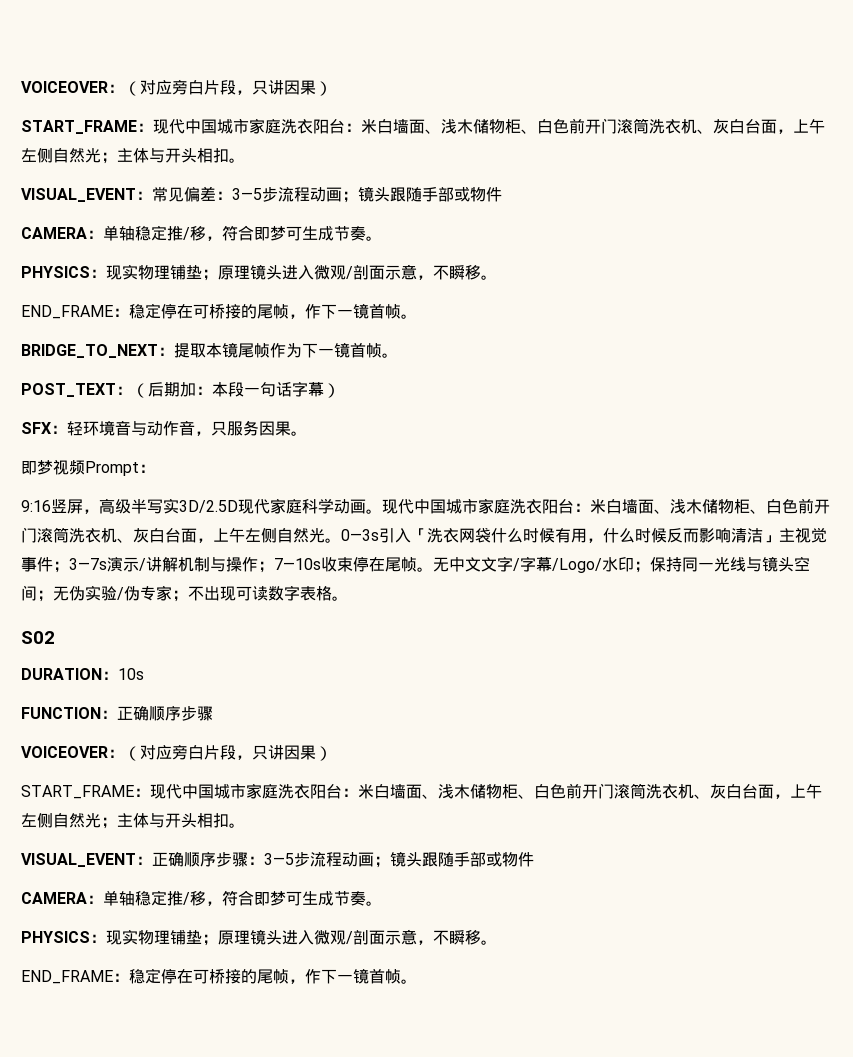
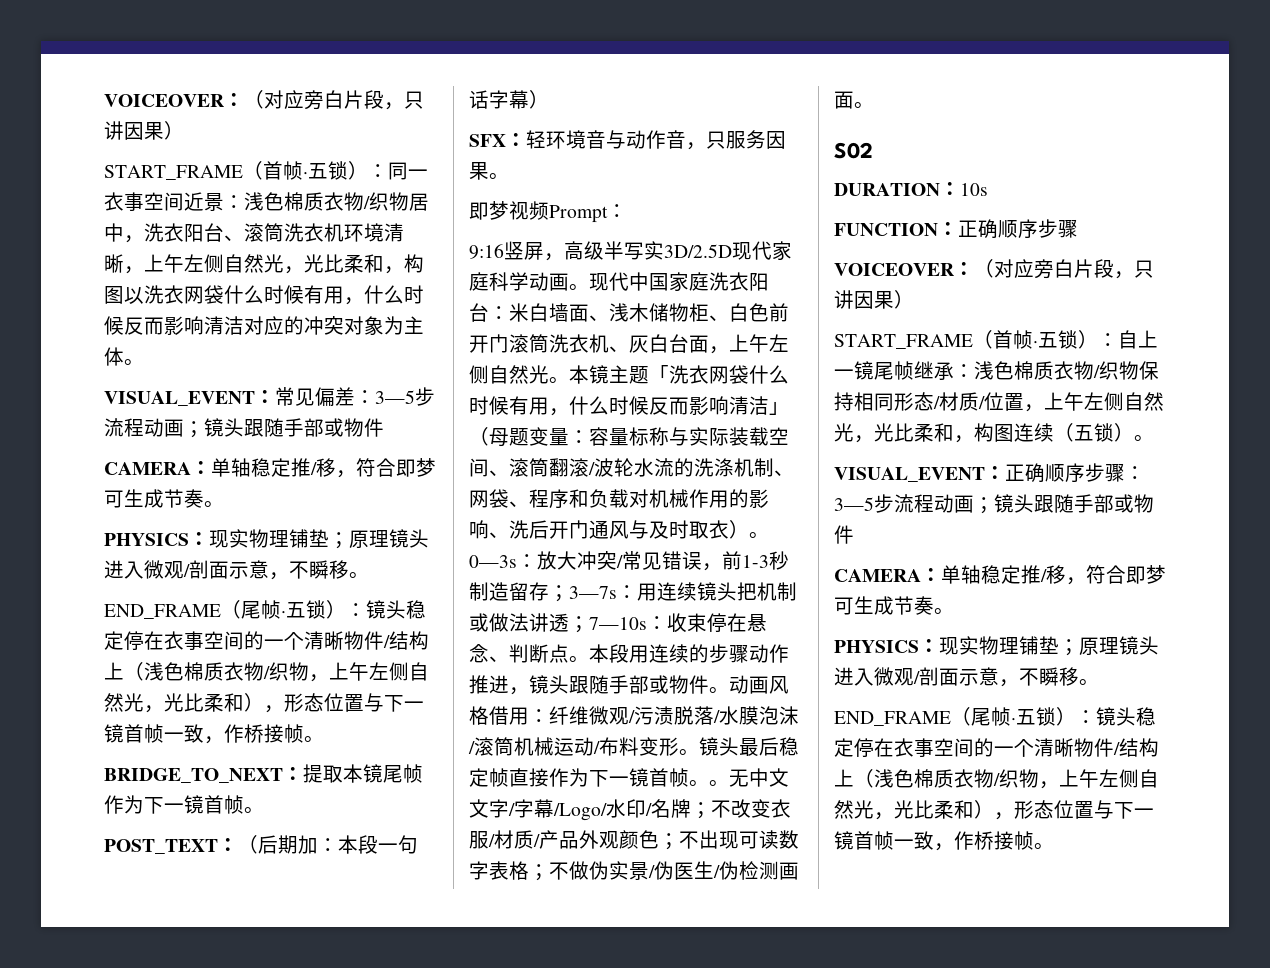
[21,79,332,96] [21,118,825,134] [21,148,229,164] VOICEOVER：（对应旁白片段，只讲因果） // START_FRAME：现代中国城市家庭洗衣阳台：米白墙面、浅木储物柜、白色前开门滚筒洗衣机、灰白台面，上午左侧自然光；主体与开头相扣 -> [104,90,424,110] [104,121,184,140] [104,161,428,180] [104,192,429,211] [104,223,404,243] [104,254,424,274] [104,285,424,305] [104,316,424,335] [104,347,124,366] VOICEOVER：（对应旁白片段，只讲因果） // START_FRAME（首帧·五锁）：同一衣事空间近景：浅色棉质衣物/织物居中，洗衣阳台、滚筒洗衣机环境清晰，上午左侧自然光，光比柔和，构图以洗衣网袋什么时候有用，什么时候反而影响清洁对应的冲突对象为主体
[113,303,385,319] ：稳定停在可桥接的尾帧，作下一镜首 -> [221,600,426,619] [104,631,429,650] [104,662,429,682] [104,693,424,713] [104,724,284,744] （尾帧·五锁）：镜头稳定停在衣事空间的一个清晰物件/结构上（浅色棉质衣物/织物，上午左侧自然光，光比柔和），形态位置与下一镜首帧一致，作桥接
[446,498,478,514] 城市 -> (669, 282) none
[341,528,411,543] 0—3s引入 -> [569,365,649,384] 本镜主题
[779,527,827,543] [21,556,417,573] 主视觉事件；3—7s演示/讲解机制与操作；7—10s收束停在尾帧 -> [469,427,789,447] [469,458,794,477] [469,489,769,509] [469,520,769,539] [469,551,789,571] [469,582,797,602] [469,613,767,633] [469,644,789,663] [469,675,789,695] [469,706,799,725] [468,737,799,756] [469,768,709,787] （母题变量：容量标称与实际装载空间、滚筒翻滚/波轮水流的洗涤机制、网袋、程序和负载对机械作用的影响、洗后开门通风与及时取衣）。0—3s：放大冲突/常见错误，前1-3秒制造留存；3—7s：用连续镜头把机制或做法讲透；7—10s：收束停在悬念、判断点。本段用连续的步骤动作推进，镜头跟随手部或物件。动画风格借用：纤维微观/污渍脱落/水膜泡沫/滚筒机械运动/布料变形。镜头最后稳定帧直接作为下一镜首帧。
[634,556,810,573] [21,585,172,602] ；保持同一光线与镜头空间；无伪实验/伪专家 -> [645,799,791,819] [469,830,659,849] /名牌；不改变衣服/材质/产品外观颜色
(332, 593) none -> [529,861,799,881] [834,91,854,109] ；不做伪实景/伪医生/伪检测画面
[134,783,822,799] [21,813,229,829] ：现代中国城市家庭洗衣阳台：米白墙面、浅木储物柜、白色前开门滚筒洗衣机、灰白台面，上午左侧自然光；主体与开头相扣 -> [973,330,1158,349] [834,361,1159,380] [834,392,1164,412] [834,423,1134,443] （首帧·五锁）：自上一镜尾帧继承：浅色棉质衣物/织物保持相同形态/材质/位置，上午左侧自然光，光比柔和，构图连续（五锁）
[113,968,385,984] ：稳定停在可桥接的尾帧，作下一镜首 -> [951,707,1156,726] [834,738,1159,757] [834,769,1159,789] [834,800,1154,820] [834,831,1014,851] （尾帧·五锁）：镜头稳定停在衣事空间的一个清晰物件/结构上（浅色棉质衣物/织物，上午左侧自然光，光比柔和），形态位置与下一镜首帧一致，作桥接

